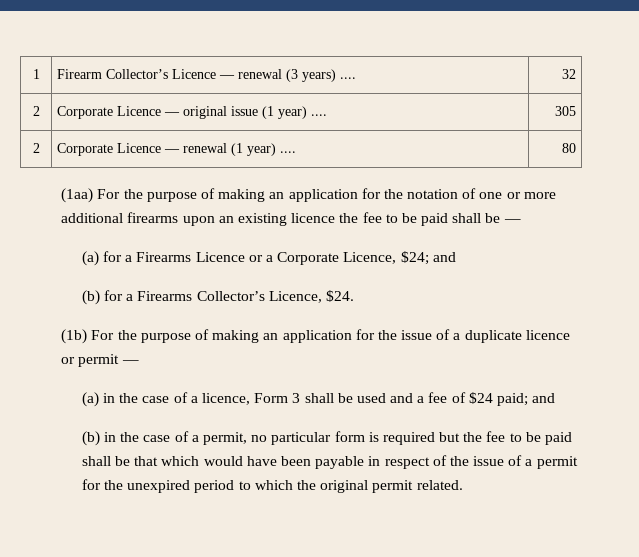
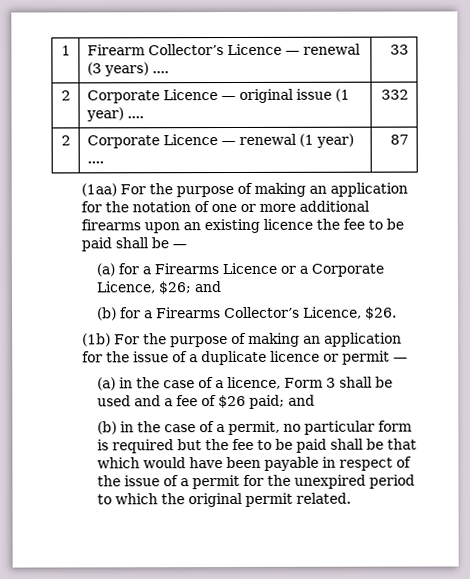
[561,69,576,79] 32 -> [390,44,410,55] 33
[554,106,576,116] 305 -> [381,89,410,100] 332
[561,143,576,153] 80 -> [390,134,410,145] 87
[400,251,429,265] $24; -> [158,281,193,295] $26;
[325,290,354,302] $24. -> [365,306,398,320] $26.
[468,392,493,404] $24 -> [218,394,247,409] $26

